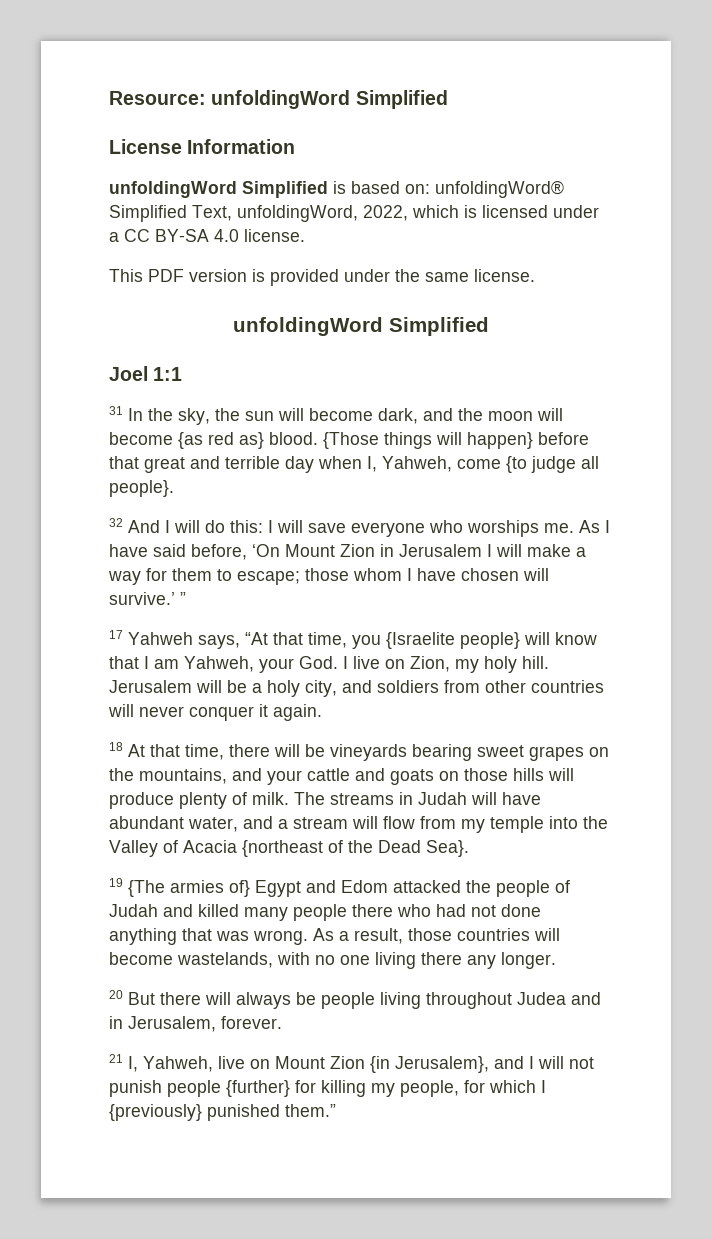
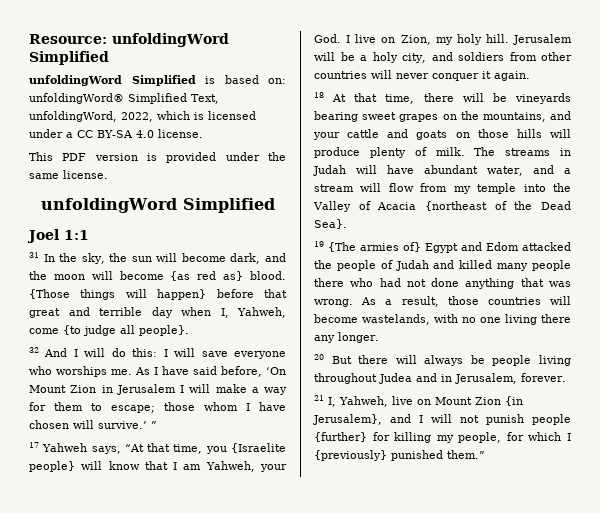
[109,139,296,154] // License Information -> (109, 58) none

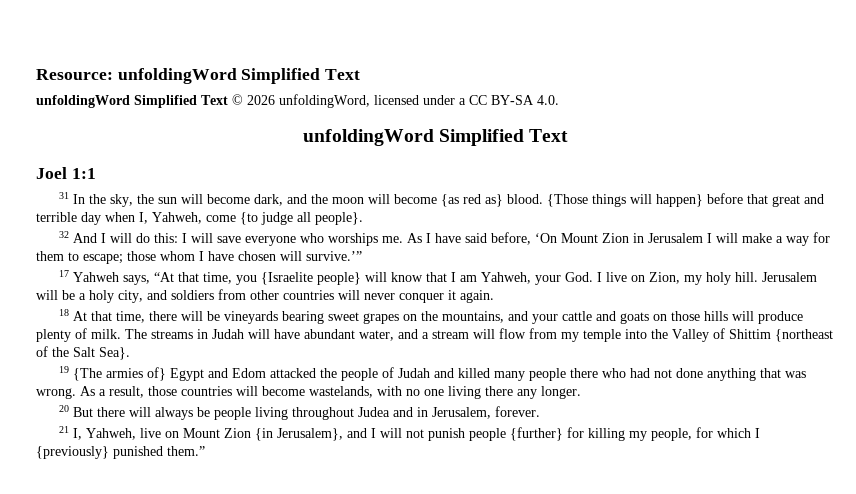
[29,75,286,86] [29,93,219,104] [29,111,204,122] // unfoldingWord Simplified is based on: unfoldingWord® Simplified Text, unfoldingWord, 2022, which is -> [325,69,361,80] [36,94,370,108] Text // unfoldingWord Simplified Text © 2026 unfoldingWord,
[135,129,203,138] [29,152,286,163] [29,170,108,179] [40,198,275,213] 4.0 license. // This PDF version is provided under the same license. // unfoldingWord Simplified -> [537,95,559,105] [302,129,569,146] 4.0. // unfoldingWord Simplified Text
[98,421,157,429] survive.’ ” -> [306,251,362,261] survive.’”
[377,202,417,210] Acacia -> [729,329,771,339] Shittim
[541,201,571,210] Dead -> [73,347,95,357] Salt

